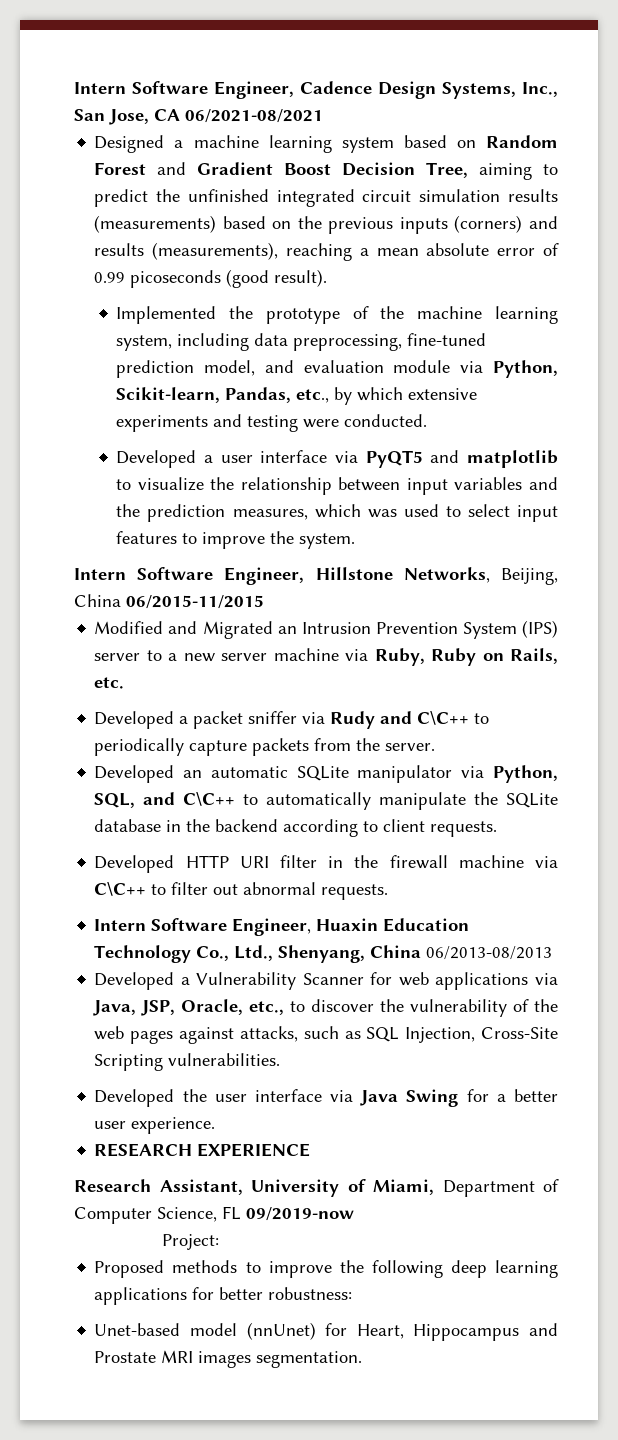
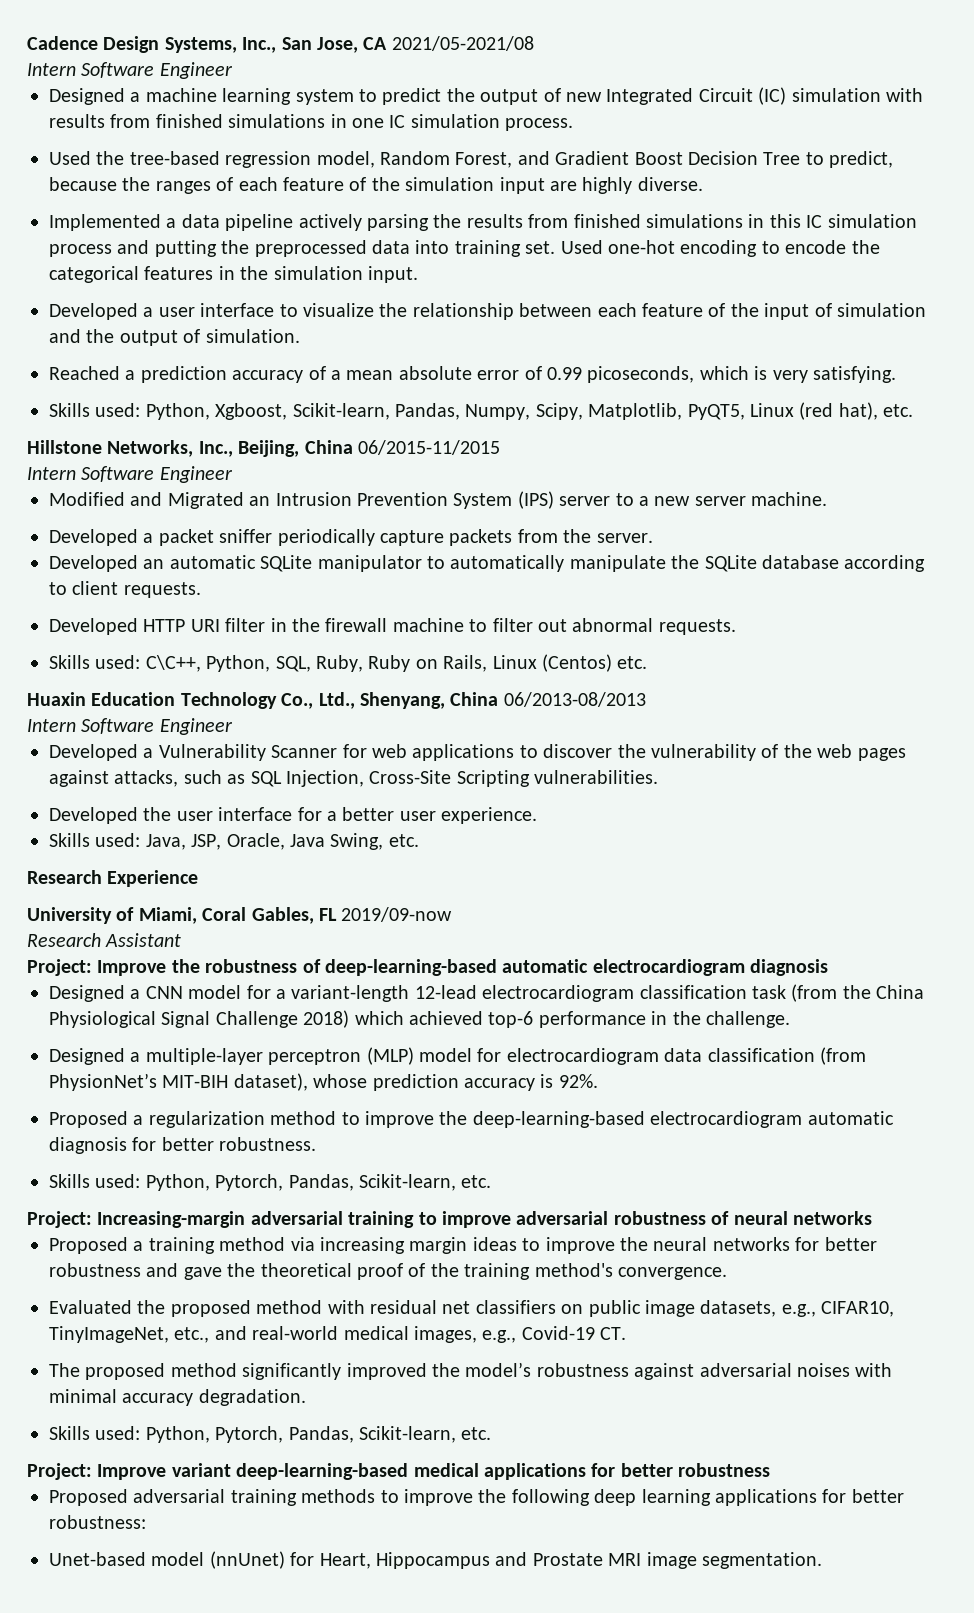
[74,81,294,99] Intern Software Engineer, -> (27, 43) none
[185,109,323,123] 06/2021-08/2021 -> [391,36,534,51] [27,62,233,79] 2021/05-2021/08 // Intern Software Engineer
[403,135,558,148] [94,162,558,180] [94,189,558,207] [94,215,558,234] [94,242,352,261] based on Random Forest and Gradient Boost Decision Tree, aiming to predict the unfinished integrated circuit simulation results (measurements) based on the previous inputs (corners) and results (measurements), reaching -> [359,87,923,105] [49,114,574,131] [49,151,894,168] [49,177,703,194] [49,214,917,231] [49,240,880,257] [49,266,418,283] [49,303,926,320] [49,329,300,346] [49,366,326,383] to predict the output of new Integrated Circuit (IC) simulation with results from finished simulations in one IC simulation process. // Used the tree-based regression model, Random Forest, and Gradient Boost Decision Tree to predict, because the ranges of each feature of the simulation input are highly diverse. // Implemented a data pipeline actively parsing the results from finished simulations in this IC simulation process and putting the preprocessed data into training set. Used one-hot encoding to encode the categorical features in the simulation input. // Developed a user interface to visualize the relationship between each feature of the input of simulation and the output of simulation. // Reached a prediction accuracy of
[130,269,328,288] [116,306,558,324] [116,333,487,351] [116,360,558,378] [116,387,478,405] [116,414,428,432] [116,450,558,468] [116,477,558,495] [116,504,558,522] [116,531,356,549] [74,567,558,585] [74,594,264,609] picoseconds (good result). // Implemented the prototype of the machine learning system, including data preprocessing, fine-tuned prediction model, and evaluation module via Python, Scikit-learn, Pandas, etc., by which extensive experiments and testing were conducted. // Developed a user interface via PyQT5 and matplotlib to visualize the relationship between input variables and the prediction measures, which was used to select input features to improve the system. // Intern Software Engineer, Hillstone Networks, Beijing, China 06/2015-11/2015 -> [587,366,896,383] [49,402,914,420] [27,440,500,457] [27,466,233,483] picoseconds, which is very satisfying. // Skills used: Python, Xgboost, Scikit-learn, Pandas, Numpy, Scipy, Matplotlib, PyQT5, Linux (red hat), etc. // Hillstone Networks, Inc., Beijing, China 06/2015-11/2015 // Intern Software Engineer
[273,648,558,666] [94,677,125,689] machine via Ruby, Ruby on Rails, etc. -> [751,492,828,506] machine.
[302,711,490,729] via Rudy and C\C++ to -> (273, 536) none
[461,765,558,783] [94,792,236,808] via Python, SQL, and C\C++ -> (422, 563) none
[166,819,279,832] in the backend -> (839, 562) none
[535,856,558,868] [94,882,147,896] via C\C++ -> (464, 625) none
[94,918,312,936] Intern Software Engineer, -> [49,654,648,672] Skills used: C\C++, Python, SQL, Ruby, Ruby on Rails, Linux (Centos) etc. //
(553, 953) none -> [27,718,233,735] // Intern Software Engineer
[534,973,558,985] [93,999,285,1016] via Java, JSP, Oracle, etc., -> (515, 752) none
[330,1089,459,1107] via Java Swing -> (293, 814) none
[94,1143,311,1157] [74,1179,243,1195] RESEARCH EXPERIENCE // Research Assistant, -> [49,833,419,850] [27,870,199,887] Skills used: Java, JSP, Oracle, Java Swing, etc. // Research Experience //
[442,1179,559,1197] [74,1206,354,1224] [162,1234,220,1250] [94,1260,165,1278] Department of Computer Science, FL 09/2019-now // Project: // Proposed -> [202,907,453,924] [27,933,182,947] [27,959,829,976] [49,984,925,1002] [49,1010,790,1028] [49,1047,866,1065] [49,1073,598,1091] [49,1111,894,1128] [49,1137,317,1154] [49,1174,492,1191] [27,1211,872,1228] [49,1237,877,1254] [49,1263,727,1280] [49,1300,895,1317] [49,1326,627,1343] [49,1362,893,1380] [49,1389,306,1406] [49,1426,492,1443] [27,1463,771,1480] [49,1489,297,1506] Coral Gables, FL 2019/09-now // Research Assistant // Project: Improve the robustness of deep-learning-based automatic electrocardiogram diagnosis // Designed a CNN model for a variant-length 12-lead electrocardiogram classification task (from the China Physiological Signal Challenge 2018) which achieved top-6 performance in the challenge. // Designed a multiple-layer perceptron (MLP) model for electrocardiogram data classification (from PhysionNet’s MIT-BIH dataset), whose prediction accuracy is 92%. // Proposed a regularization method to improve the deep-learning-based electrocardiogram automatic diagnosis for better robustness. // Skills used: Python, Pytorch, Pandas, Scikit-learn, etc. // Project: Increasing-margin adversarial training to improve adversarial robustness of neural networks // Proposed a training method via increasing margin ideas to improve the neural networks for better robustness and gave the theoretical proof of the training method's convergence. // Evaluated the proposed method with residual net classifiers on public image datasets, e.g., CIFAR10, TinyImageNet, etc., and real-world medical images, e.g., Covid-19 CT. // The proposed method significantly improved the model’s robustness against adversarial noises with minimal accuracy degradation. // Skills used: Python, Pytorch, Pandas, Scikit-learn, etc. // Project: Improve variant deep-learning-based medical applications for better robustness // Proposed adversarial training
[198,1351,252,1368] images -> [646,1552,697,1569] image

